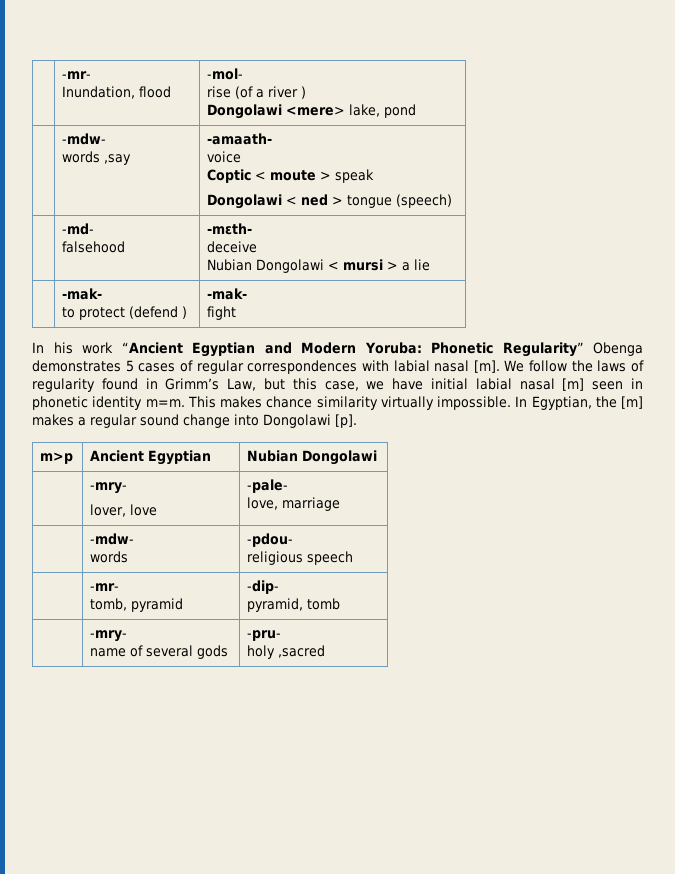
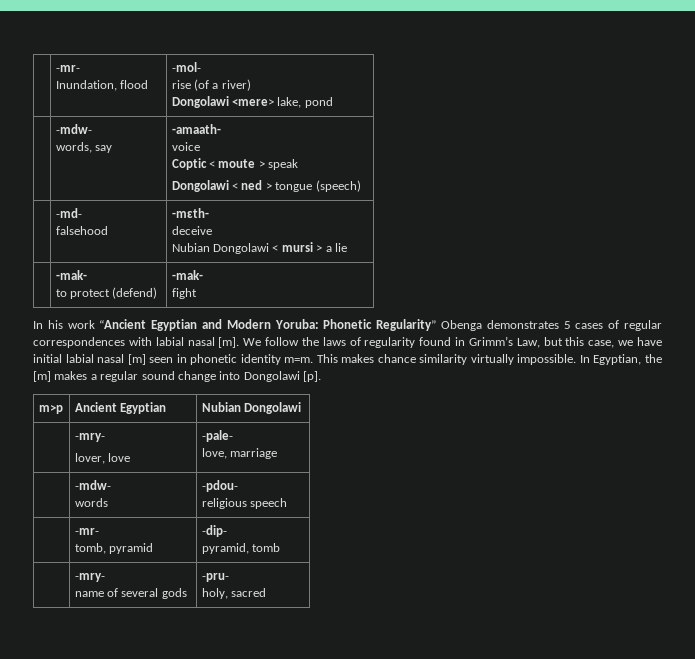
[268,86,307,99] river ) -> [221,79,251,91] river)
[62,151,132,165] words ,say -> [55,142,113,153] words, say
[129,306,188,319] (defend ) -> [112,287,158,299] (defend)
[247,645,326,659] holy ,sacred -> [201,588,267,599] holy, sacred

